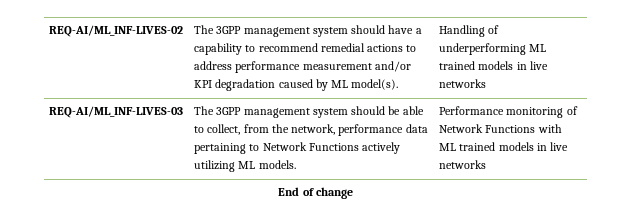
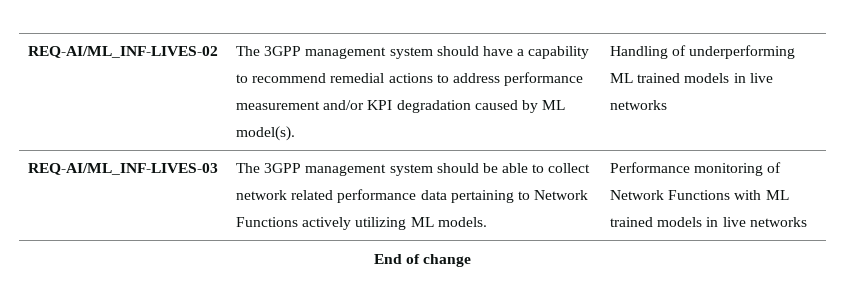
[207,124,336,135] collect, from the network, -> [548,163,591,173] [235,190,334,200] collect network related

